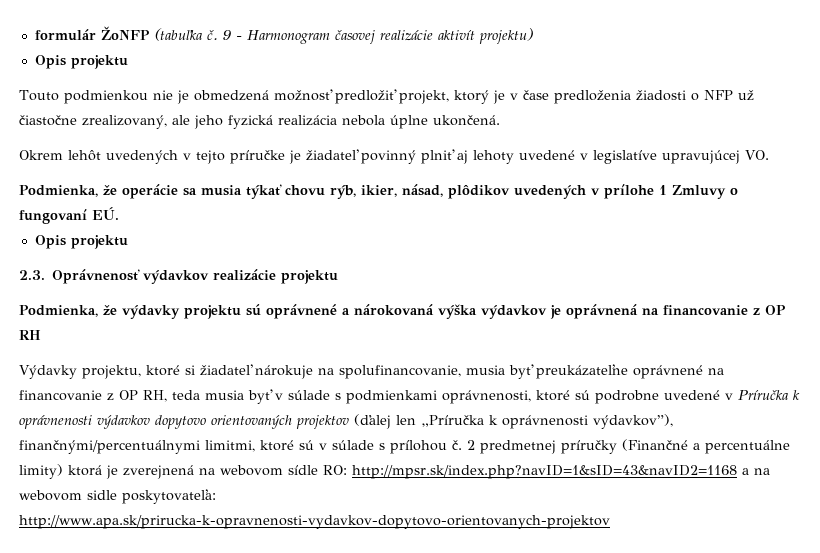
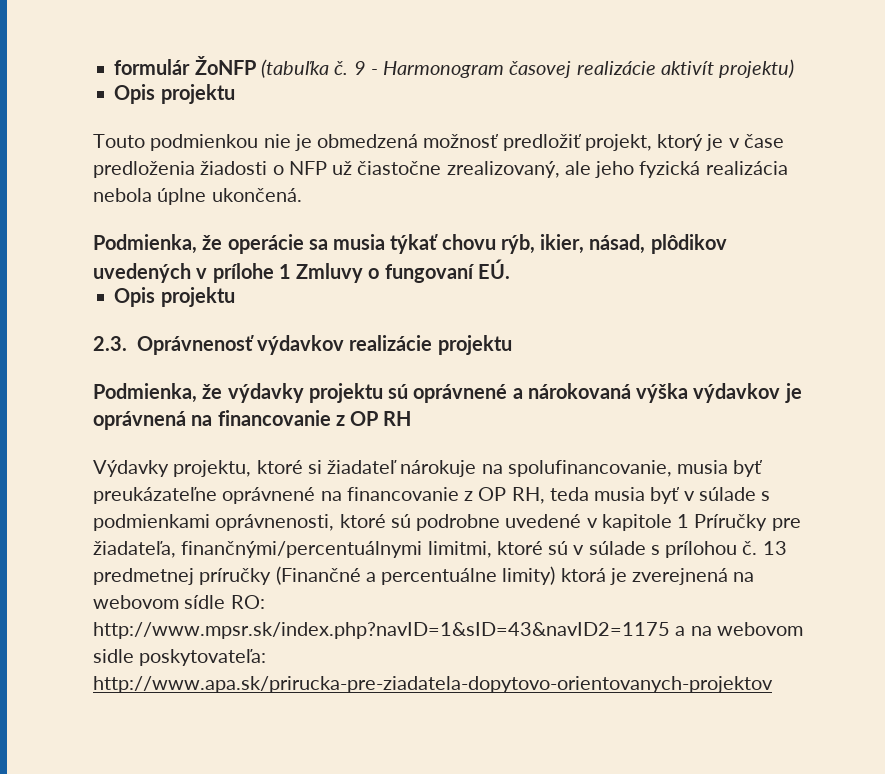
[19,149,769,164] // Okrem lehôt uvedených v tejto príručke je žiadateľ povinný plniť aj lehoty uvedené v legislatíve upravujúcej VO. -> (302, 195) none
[738,390,800,400] [19,414,673,429] Príručka k oprávnenosti výdavkov dopytovo orientovaných projektov (ďalej len „Príručka k oprávnenosti výdavkov”), -> [601,514,801,531] [93,541,176,558] kapitole 1 Príručky pre žiadateľa,
[467,440,475,450] 2 -> [762,541,787,555] 13
[352,465,737,479] http://mpsr.sk/index.php?navID=1&sID=43&navID2=1168 -> [93,622,670,639] http://www.mpsr.sk/index.php?navID=1&sID=43&navID2=1175
[19,515,610,529] http://www.apa.sk/prirucka-k-opravnenosti-vydavkov-dopytovo-orientovanych-projektov -> [93,676,773,693] http://www.apa.sk/prirucka-pre-ziadatela-dopytovo-orientovanych-projektov

